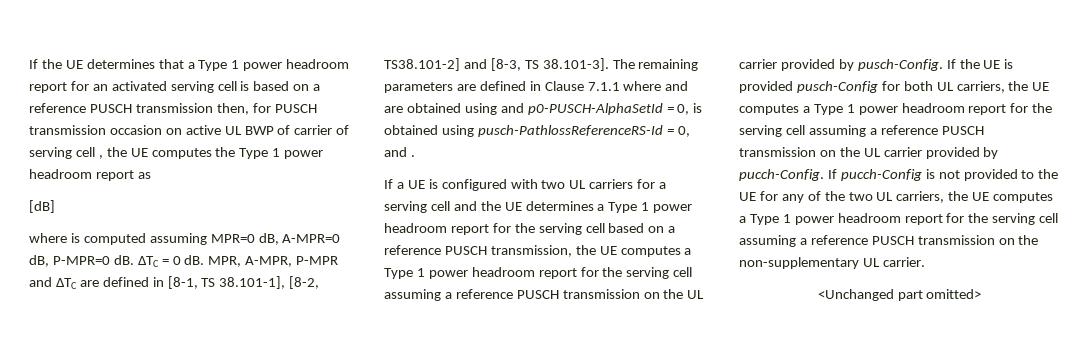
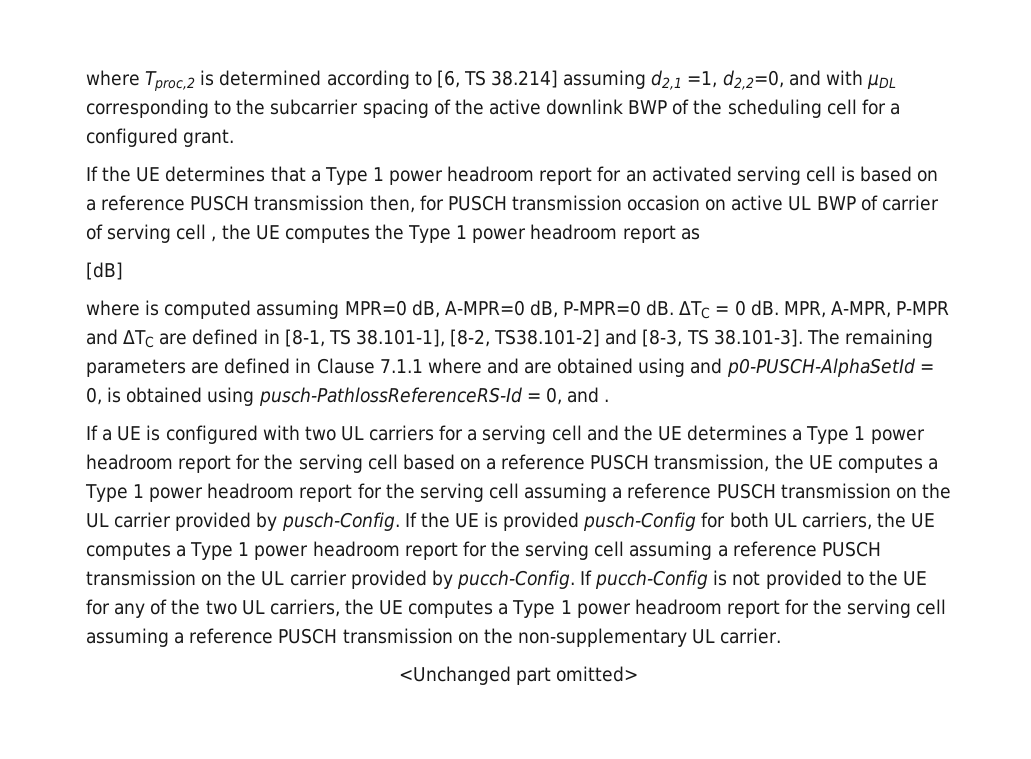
(29, 64) none -> [86,70,896,91] [86,99,900,118] [86,128,235,147] where Tproc,2 is determined according to [6, TS 38.214] assuming d2,1 =1, d2,2=0, and with µDL corresponding to the subcarrier spacing of the active downlink BWP of the scheduling cell for a configured grant. //

